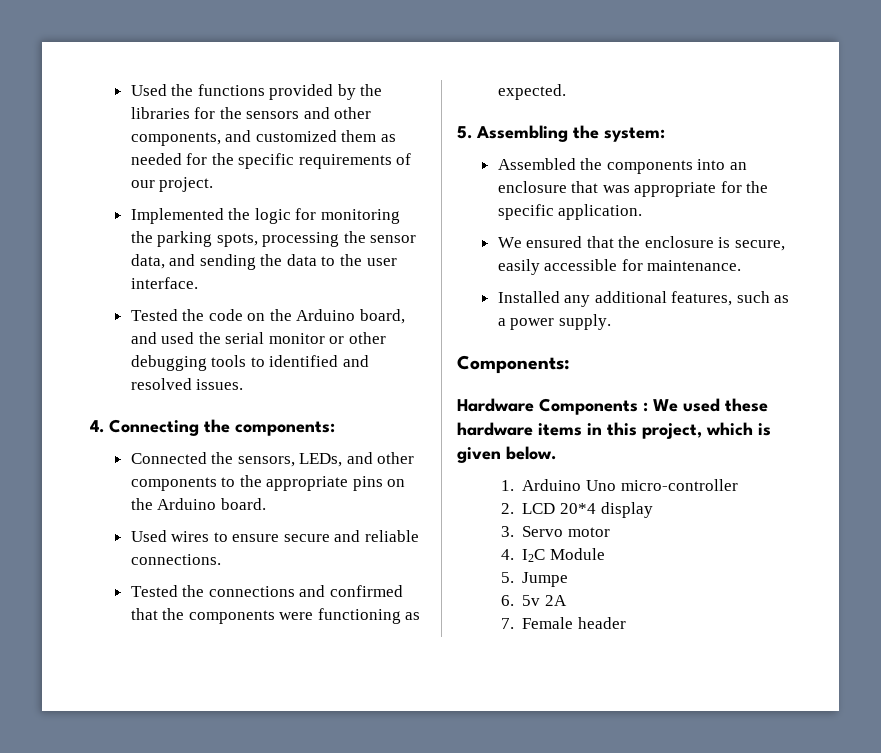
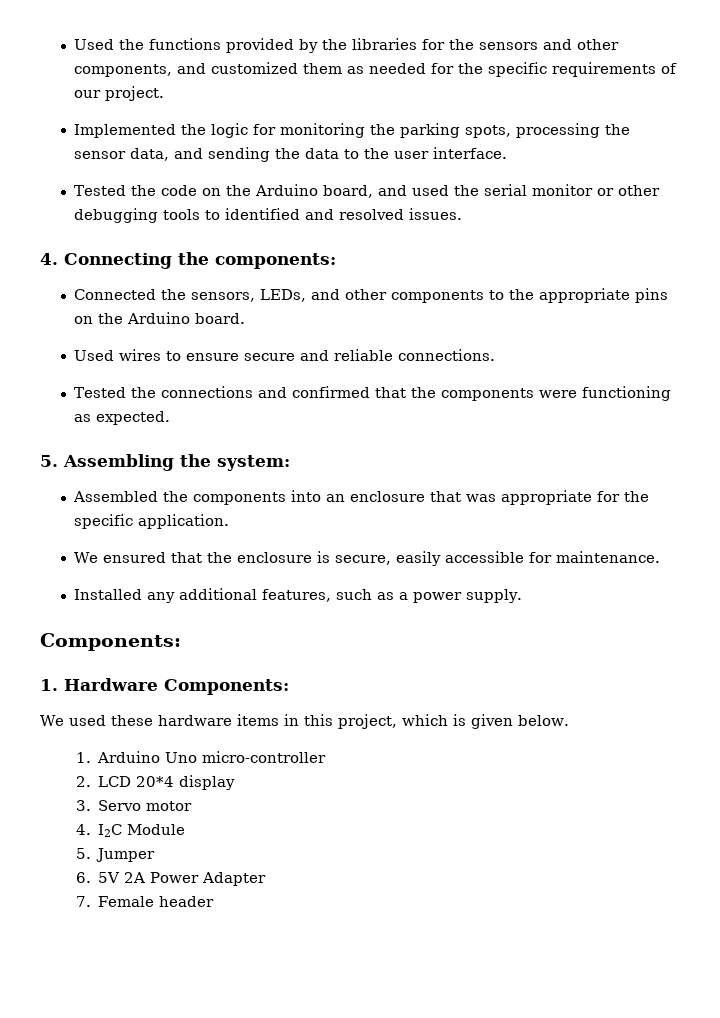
[457,398,648,415] Hardware Components : -> [40,678,289,695] 1. Hardware Components: //
[522,572,569,587] Jumpe -> [96,848,156,862] Jumper
[522,595,541,606] 5v -> [98,872,121,883] 5V
(568, 600) none -> [150,872,267,886] Power Adapter

